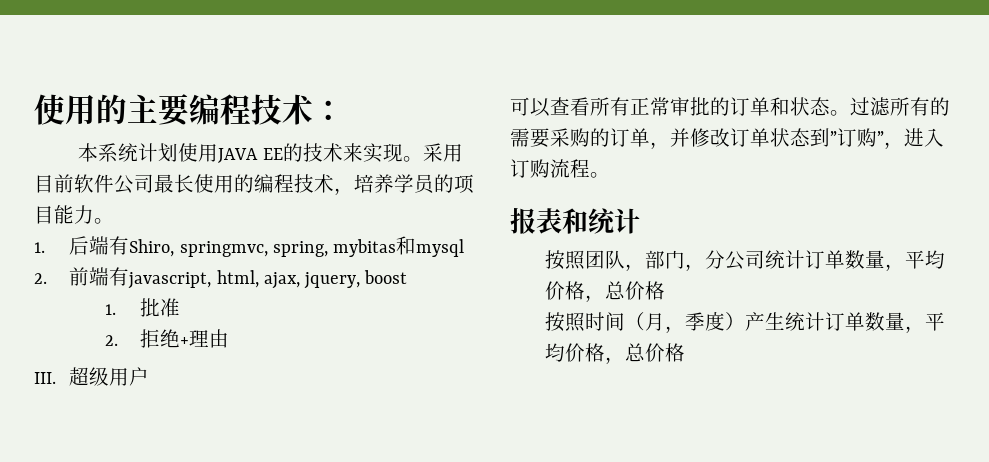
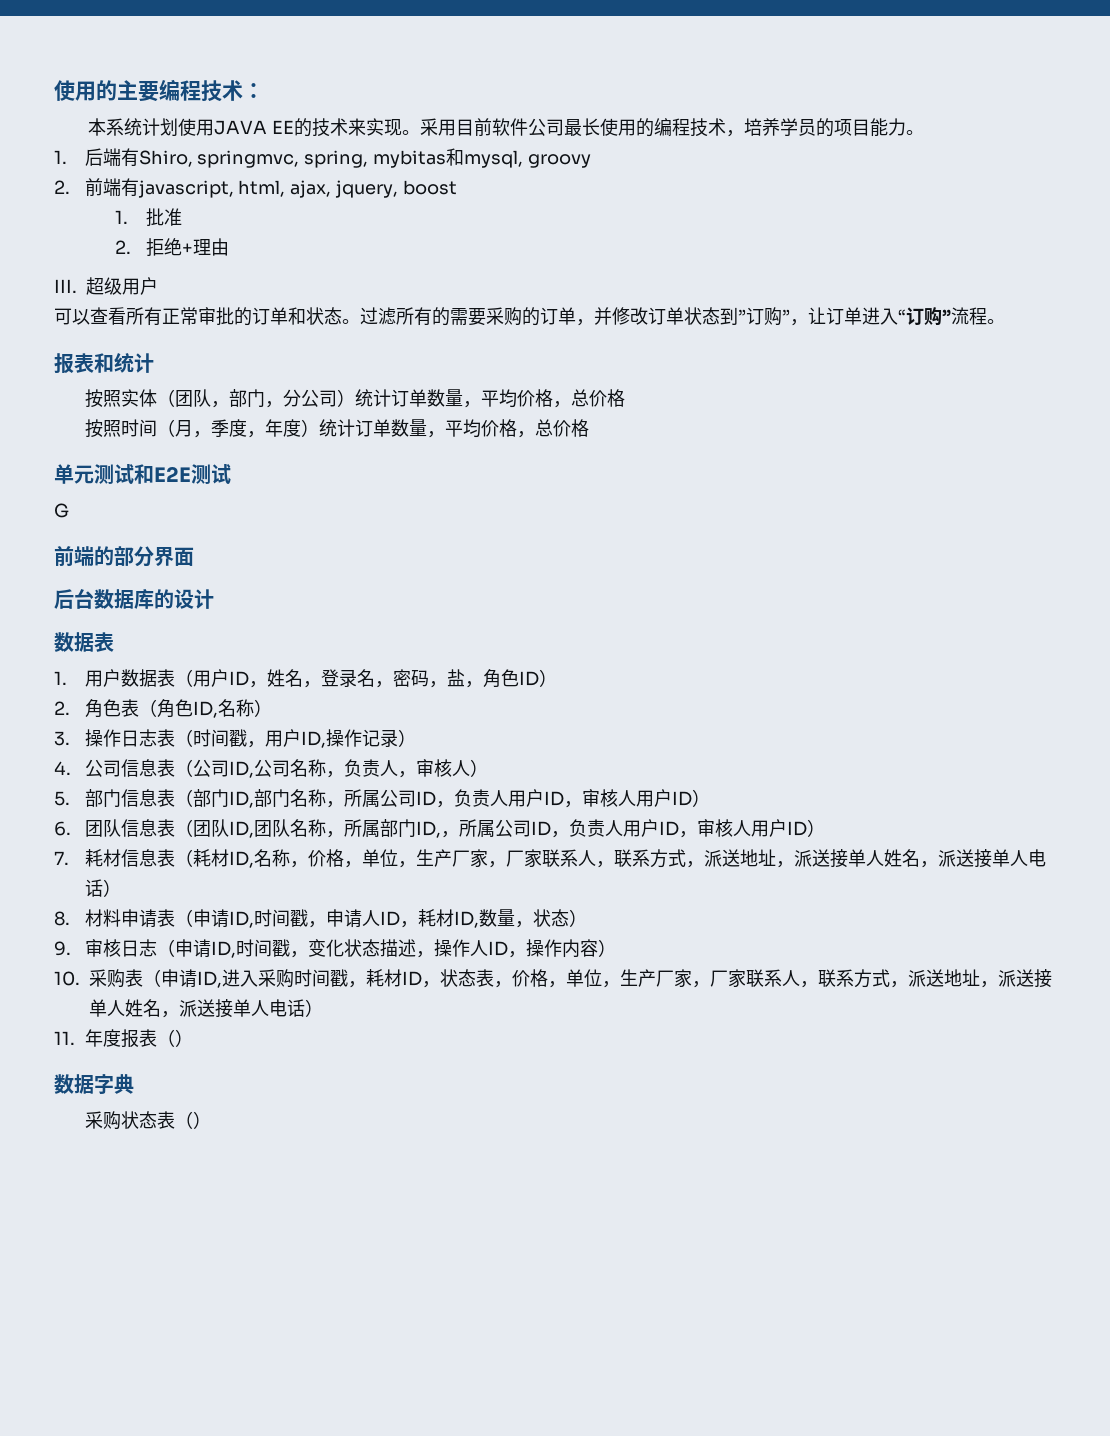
[416,239,465,257] mysql -> [464,150,591,168] mysql, groovy
[904,128,944,147] [510,159,550,178] 进入订购 -> [808,307,951,326] 让订单进入“订购”
(586, 260) none -> [120,389,175,407] 实体（
(766, 259) none -> [336,389,355,407] ）
[725,312,946,333] [545,343,686,364] ）产生统计订单数量，平均价格，总价格 -> [246,419,589,438] [54,464,231,484] [54,503,69,518] [54,546,194,567] [54,589,214,609] [54,632,114,652] [54,669,557,688] [54,699,272,718] [54,729,416,748] [54,759,488,778] [54,789,710,808] [54,819,825,838] [54,849,1046,868] [84,879,121,897] [54,909,587,928] [54,939,616,958] [54,969,1052,988] [89,999,323,1018] [54,1029,193,1048] [54,1074,134,1094] [84,1111,211,1130] ，年度）统计订单数量，平均价格，总价格 // 单元测试和E2E测试 // G // 前端的部分界面 // 后台数据库的设计 // 数据表 // 1.用户数据表（用户ID，姓名，登录名，密码，盐，角色ID） // 2.角色表（角色ID,名称） // 3.操作日志表（时间戳，用户ID,操作记录） // 4.公司信息表（公司ID,公司名称，负责人，审核人） // 5.部门信息表（部门ID,部门名称，所属公司ID，负责人用户ID，审核人用户ID） // 6.团队信息表（团队ID,团队名称，所属部门ID,，所属公司ID，负责人用户ID，审核人用户ID） // 7.耗材信息表（耗材ID,名称，价格，单位，生产厂家，厂家联系人，联系方式，派送地址，派送接单人姓名，派送接单人电话） // 8.材料申请表（申请ID,时间戳，申请人ID，耗材ID,数量，状态） // 9.审核日志（申请ID,时间戳，变化状态描述，操作人ID，操作内容） // 10.采购表（申请ID,进入采购时间戳，耗材ID，状态表，价格，单位，生产厂家，厂家联系人，联系方式，派送地址，派送接单人姓名，派送接单人电话） // 11.年度报表（） // 数据字典 // 采购状态表（）

